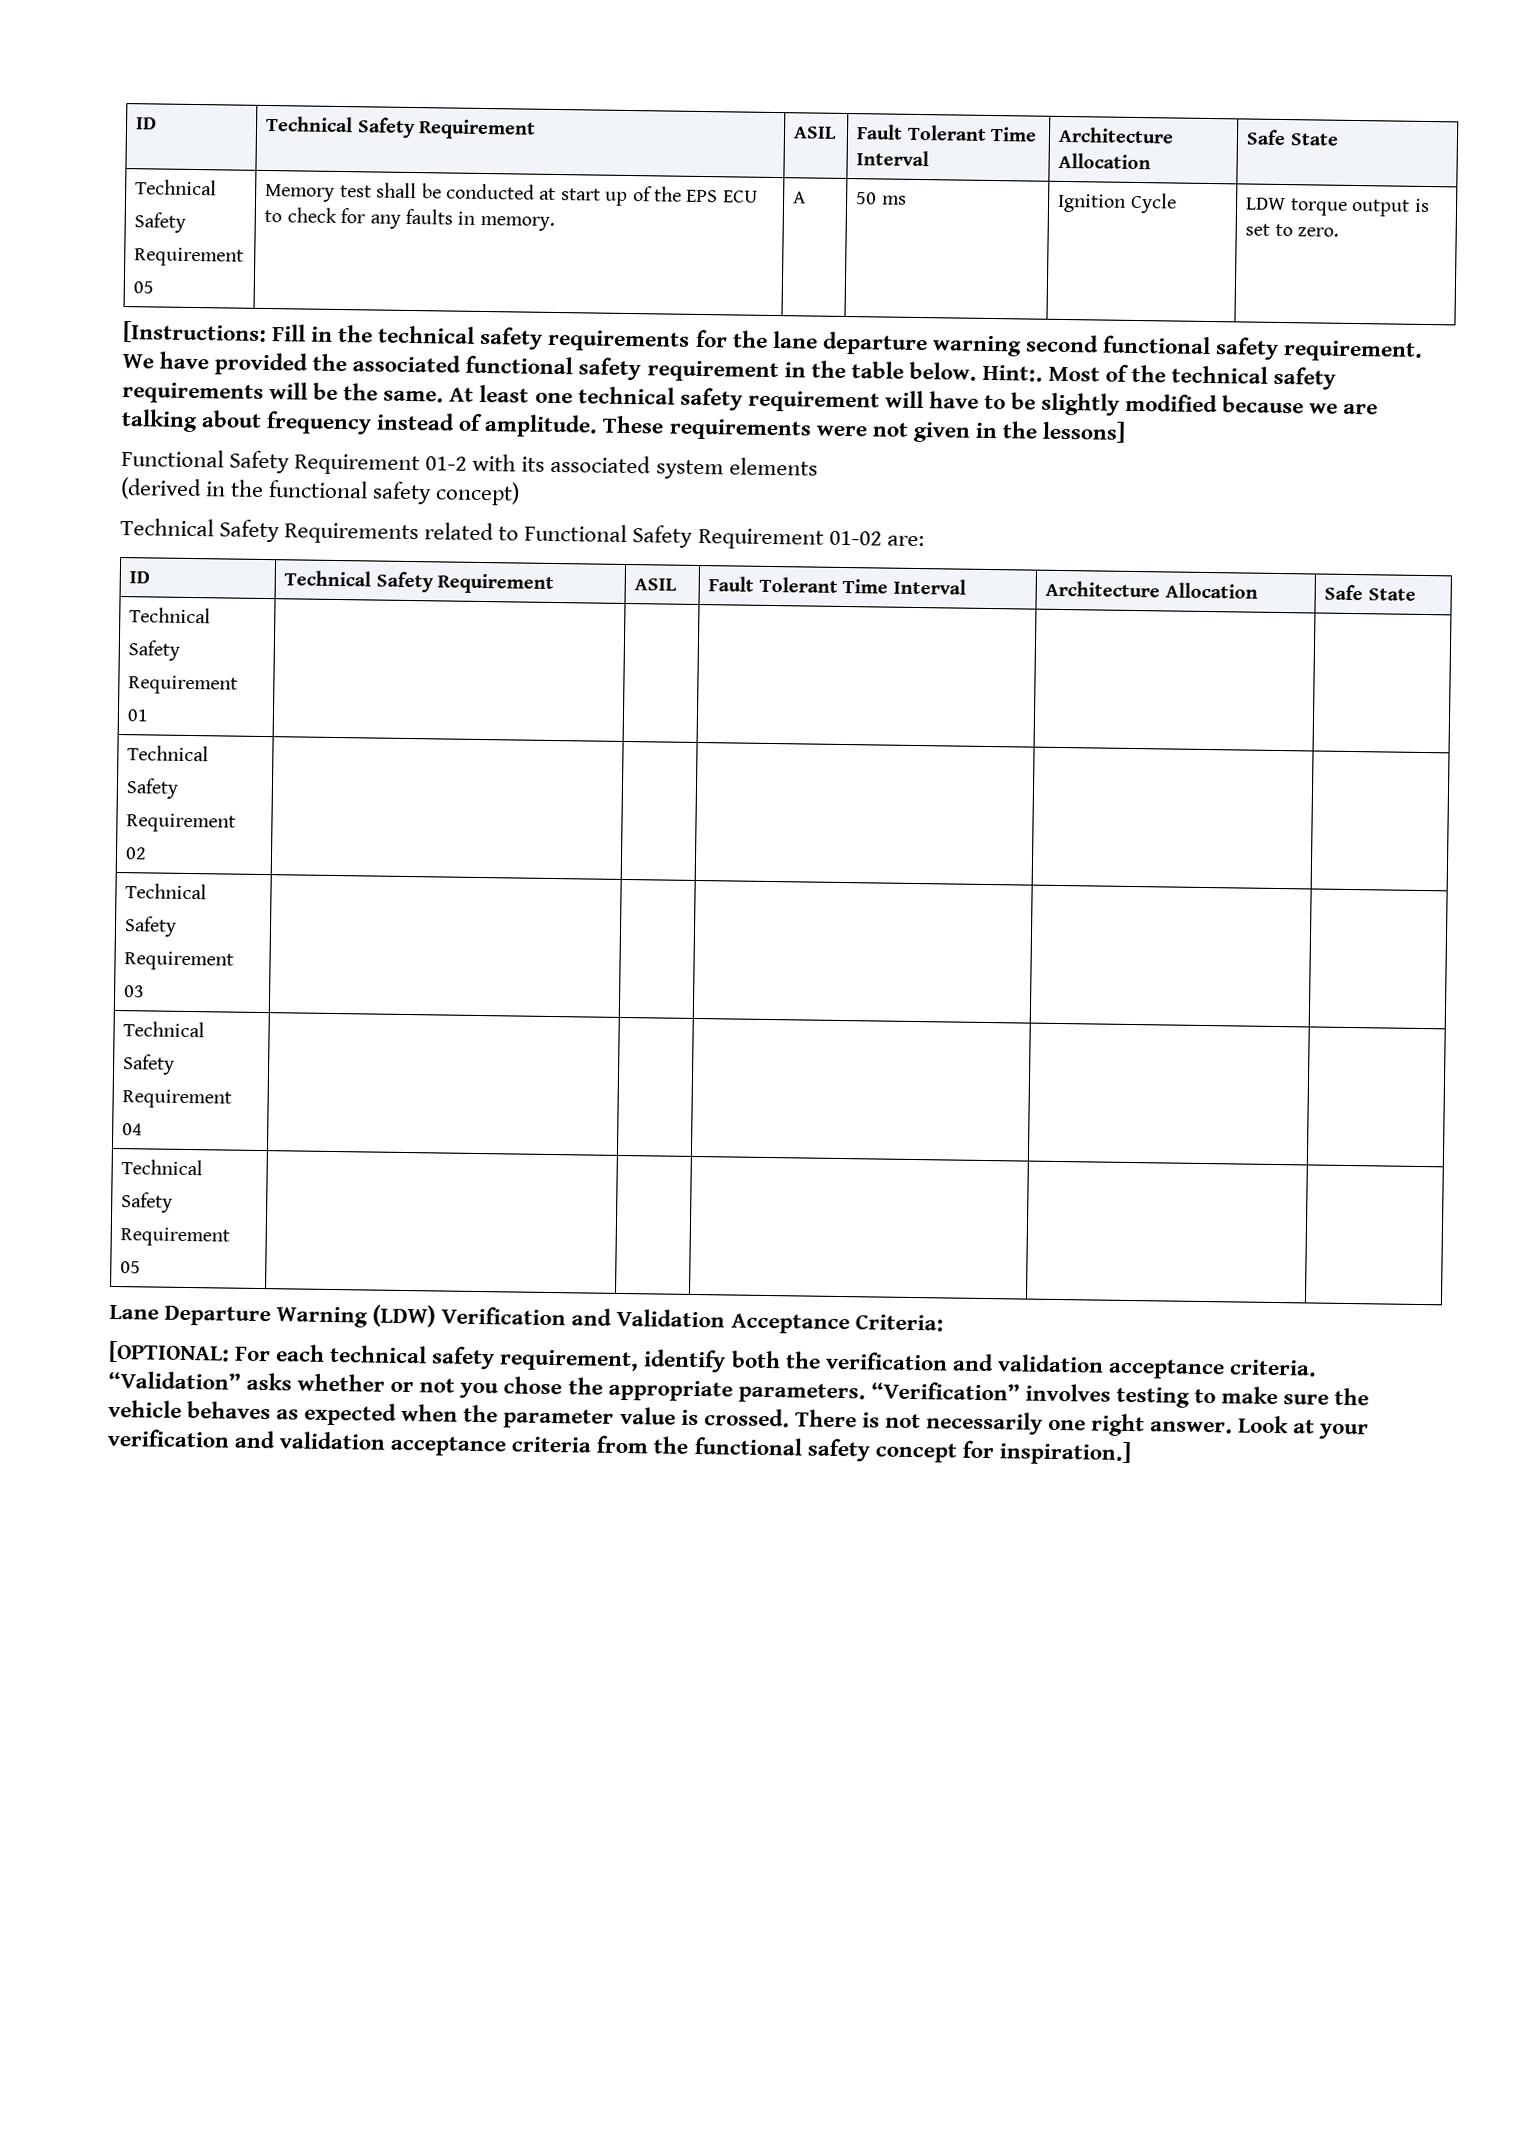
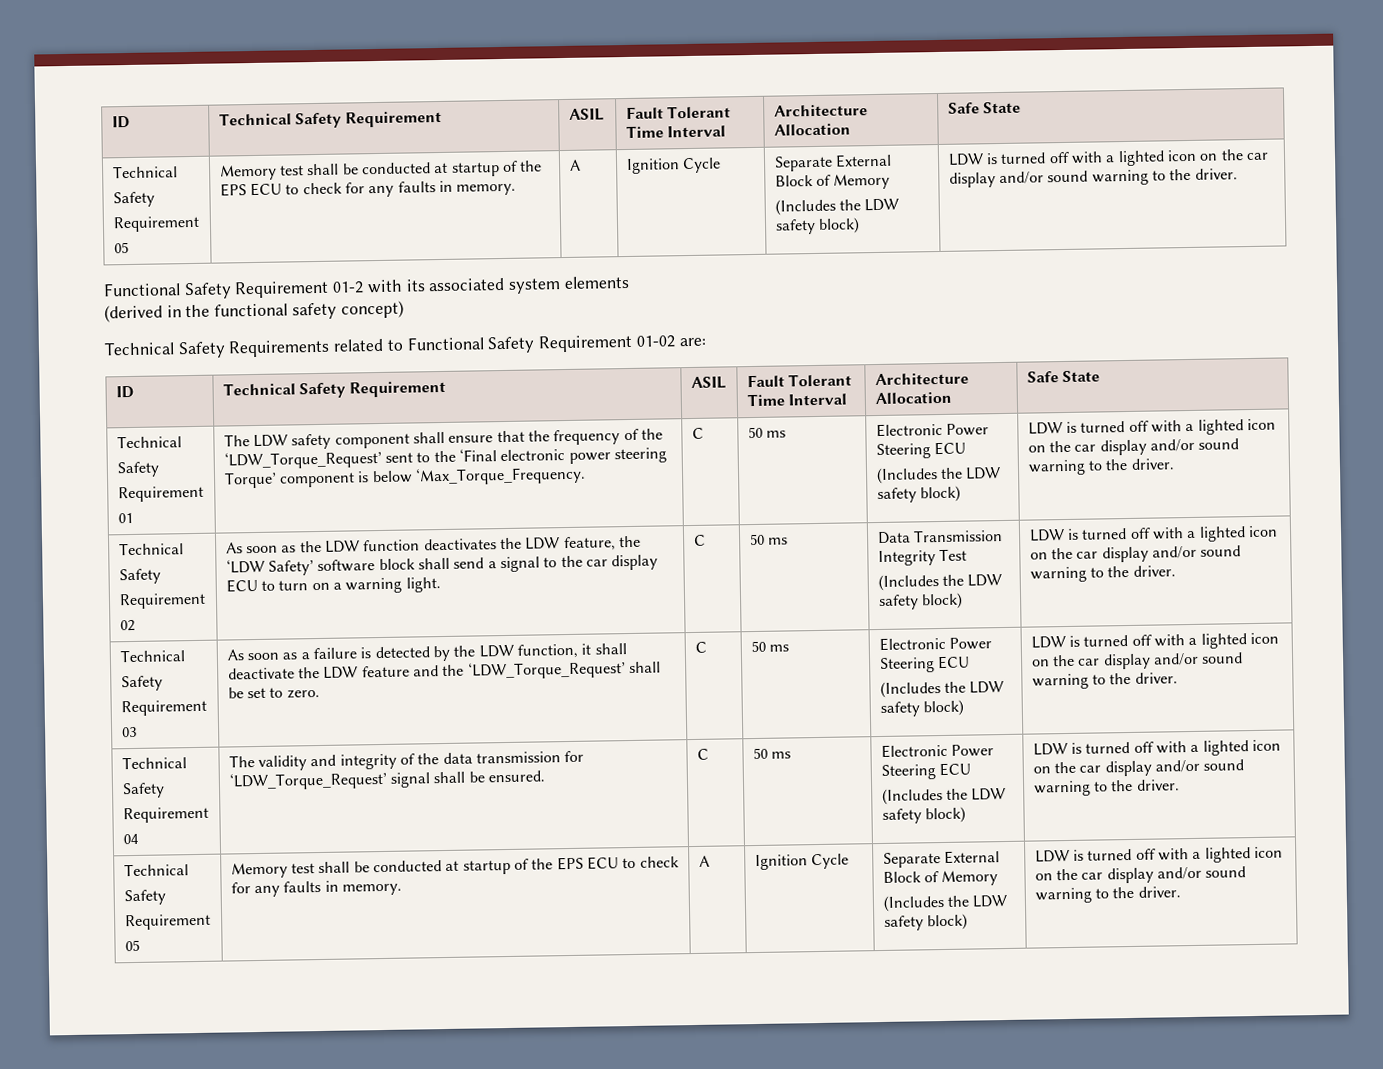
[560,188,629,206] start up -> [451,162,500,177] startup
[856,192,907,205] [1057,192,1177,214] [1245,197,1430,217] [1245,223,1340,237] [123,321,1424,362] [122,351,1337,390] [122,382,1379,416] [121,409,1126,443] | 50 ms | Ignition Cycle | LDW torque output is set to zero. // [Instructions: Fill in the technical safety requirements for the lane departure warning second functional safety requirement. We have provided the associated functional safety requirement in the table below. Hint:. Most of the technical safety requirements will be the same. At least one technical safety requirement will have to be slightly modified because we are talking about frequency instead of amplitude. These requirements were not given in the lessons] -> [625,157,722,175] [773,153,893,172] [774,173,891,190] [774,198,900,216] [774,217,861,235] [947,149,1269,167] [948,168,1238,188] | Ignition Cycle | Separate External Block of Memory // (Includes the LDW safety block) | LDW is turned off with a lighted icon on the car display and/or sound warning to the driver.
[127,745,210,762] [126,778,180,799] [126,813,237,833] [125,847,148,860] [125,883,208,900] [124,916,178,937] [124,951,235,971] [124,985,146,998] [123,1021,206,1038] [122,1054,176,1075] [122,1089,233,1109] [122,1123,144,1136] [121,1159,204,1176] [121,1192,174,1213] [120,1227,231,1247] [120,1261,142,1274] [109,1304,944,1335] [109,1340,1317,1380] [108,1370,1370,1408] [108,1399,1370,1440] [107,1428,1131,1466] | | | | // Technical // Safety // Requirement // 02 | | | | | // Technical // Safety // Requirement // 03 | | | | | // Technical // Safety // Requirement // 04 | | | | | // Technical // Safety // Requirement // 05 | | | | | // Lane Departure Warning (LDW) Verification and Validation Acceptance Criteria: // [OPTIONAL: For each technical safety requirement, identify both the verification and validation acceptance criteria. “Validation” asks whether or not you chose the appropriate parameters. “Verification” involves testing to make sure the vehicle behaves as expected when the parameter value is crossed. There is not necessarily one right answer. Look at your verification and validation acceptance criteria from the functional safety concept for inspiration.] -> [223,428,663,450] [223,447,667,470] [223,465,586,489] [691,427,704,439] [747,426,787,439] [875,422,990,438] [875,441,967,460] [875,467,1002,485] [876,485,962,504] [1027,418,1276,435] [1027,438,1240,456] [1027,458,1175,476] [118,542,184,556] [118,568,161,585] [118,592,206,610] [119,619,135,632] [225,535,641,554] [225,554,659,576] [225,577,441,594] [693,534,706,546] [749,533,789,546] [876,528,1004,545] [877,548,968,567] [877,574,1003,592] [877,592,964,611] [1028,525,1278,542] [1029,545,1242,563] [1029,565,1176,583] [119,649,185,663] [120,675,163,692] [120,699,207,717] [121,726,137,738] [226,643,627,662] [227,660,661,680] [227,687,320,699] [694,641,707,653] [750,640,790,653] [878,636,993,652] [879,655,971,674] [879,680,1005,699] [879,699,965,717] [1030,632,1279,649] [1031,652,1244,670] [1031,672,1178,690] [121,756,187,770] [121,782,165,799] [122,806,209,824] [122,833,139,845] [228,750,585,771] [228,770,545,791] [696,748,709,760] [752,747,792,760] [880,743,995,758] [880,762,972,780] [881,787,1007,805] [881,806,967,824] [1032,739,1281,756] [1032,759,1245,777] [1033,779,1180,797] [123,863,189,877] [123,889,166,906] [124,913,211,931] [124,939,140,952] [230,856,679,879] [230,880,402,898] [698,855,710,867] [754,853,850,871] [882,850,1001,868] [882,870,999,887] [882,894,1009,912] [883,913,969,931] [1034,846,1283,863] [1034,866,1247,884] [1034,886,1181,904] The LDW safety component shall ensure that the frequency of the ‘LDW_Torque_Request’ sent to the ‘Final electronic power steering Torque’ component is below ‘Max_Torque_Frequency. | C | 50 ms | Electronic Power Steering ECU // (Includes the LDW safety block) | LDW is turned off with a lighted icon on the car display and/or sound warning to the driver. // Technical // Safety // Requirement // 02 | As soon as the LDW function deactivates the LDW feature, the ‘LDW Safety’ software block shall send a signal to the car display ECU to turn on a warning light. | C | 50 ms | Data Transmission Integrity Test // (Includes the LDW safety block) | LDW is turned off with a lighted icon on the car display and/or sound warning to the driver. // Technical // Safety // Requirement // 03 | As soon as a failure is detected by the LDW function, it shall deactivate the LDW feature and the ‘LDW_Torque_Request’ shall be set to zero. | C | 50 ms | Electronic Power Steering ECU // (Includes the LDW safety block) | LDW is turned off with a lighted icon on the car display and/or sound warning to the driver. // Technical // Safety // Requirement // 04 | The validity and integrity of the data transmission for ‘LDW_Torque_Request’ signal shall be ensured. | C | 50 ms | Electronic Power Steering ECU // (Includes the LDW safety block) | LDW is turned off with a lighted icon on the car display and/or sound warning to the driver. // Technical // Safety // Requirement // 05 | Memory test shall be conducted at startup of the EPS ECU to check for any faults in memory. | A | Ignition Cycle | Separate External Block of Memory // (Includes the LDW safety block) | LDW is turned off with a lighted icon on the car display and/or sound warning to the driver.

